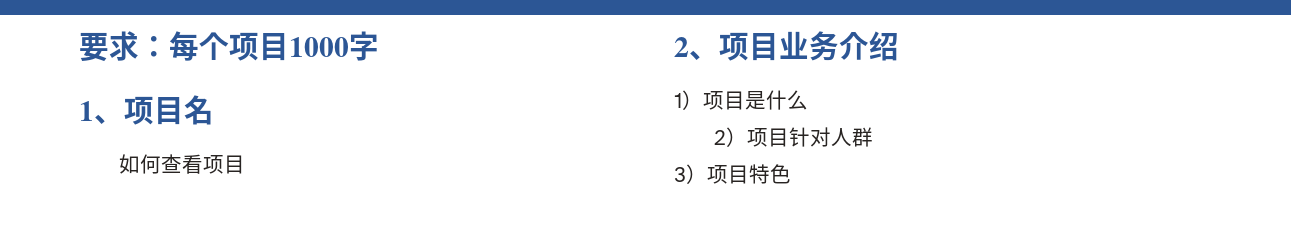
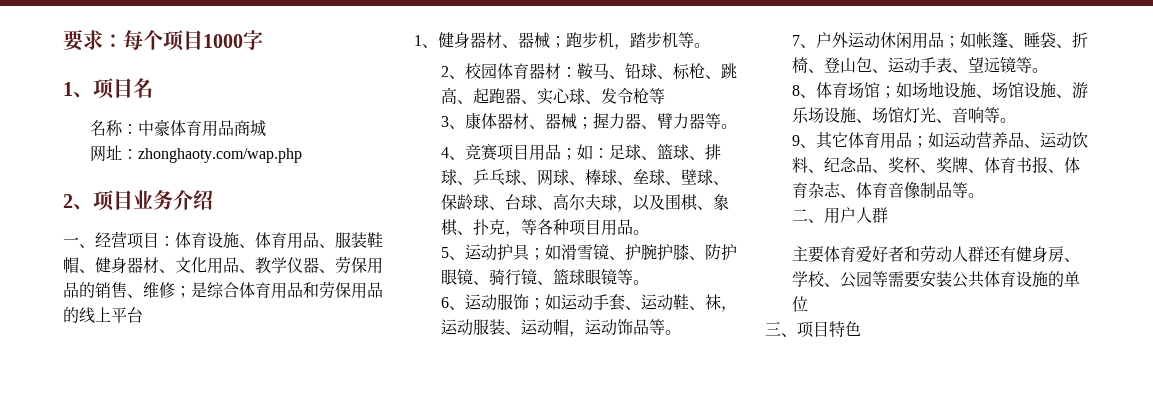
[118,154,245,174] 如何查看项目 -> [89,119,266,137] [89,145,302,163] 名称：中豪体育用品商城 // 网址：zhonghaoty.com/wap.php
[674,90,808,110] [713,127,873,147] [674,164,707,184] 1）项目是什么 // 2）项目针对人群 // 3） -> [63,231,383,249] [63,256,383,274] [63,281,383,299] [63,307,143,323] [414,32,710,50] [440,63,737,80] [440,87,665,105] [440,112,737,130] [440,144,721,161] [440,169,729,186] [440,193,729,212] [440,219,649,237] [440,243,737,261] [440,268,649,286] [440,294,737,312] [440,319,681,337] [791,32,1088,49] [791,56,1048,74] [791,81,1088,99] [791,107,1016,124] [791,131,1088,149] [791,156,1080,173] [791,182,984,199] [791,207,888,224] [791,245,1080,263] [791,271,1080,288] [791,296,808,312] [765,321,797,337] 一、经营项目：体育设施、体育用品、服装鞋帽、健身器材、文化用品、教学仪器、劳保用品的销售、维修；是综合体育用品和劳保用品的线上平台 // 1、健身器材、器械；跑步机，踏步机等。 // 2、校园体育器材：鞍马、铅球、标枪、跳高、起跑器、实心球、发令枪等 // 3、康体器材、器械；握力器、臂力器等。 // 4、竞赛项目用品；如：足球、篮球、排球、乒乓球、网球、棒球、垒球、壁球、保龄球、台球、高尔夫球，以及围棋、象棋、扑克，等各种项目用品。 // 5、运动护具；如滑雪镜、护腕护膝、防护眼镜、骑行镜、篮球眼镜等。 // 6、运动服饰；如运动手套、运动鞋、袜，运动服装、运动帽，运动饰品等。 // 7、户外运动休闲用品；如帐篷、睡袋、折椅、登山包、运动手表、望远镜等。 // 8、体育场馆；如场地设施、场馆设施、游乐场设施、场馆灯光、音响等。 // 9、其它体育用品；如运动营养品、运动饮料、纪念品、奖杯、奖牌、体育书报、体育杂志、体育音像制品等。 // 二、用户人群 // 主要体育爱好者和劳动人群还有健身房、学校、公园等需要安装公共体育设施的单位 // 三、

